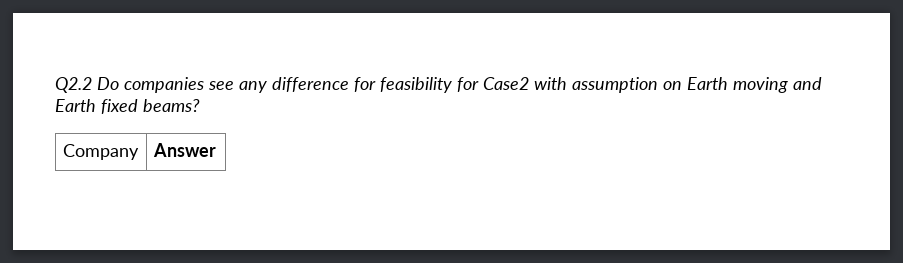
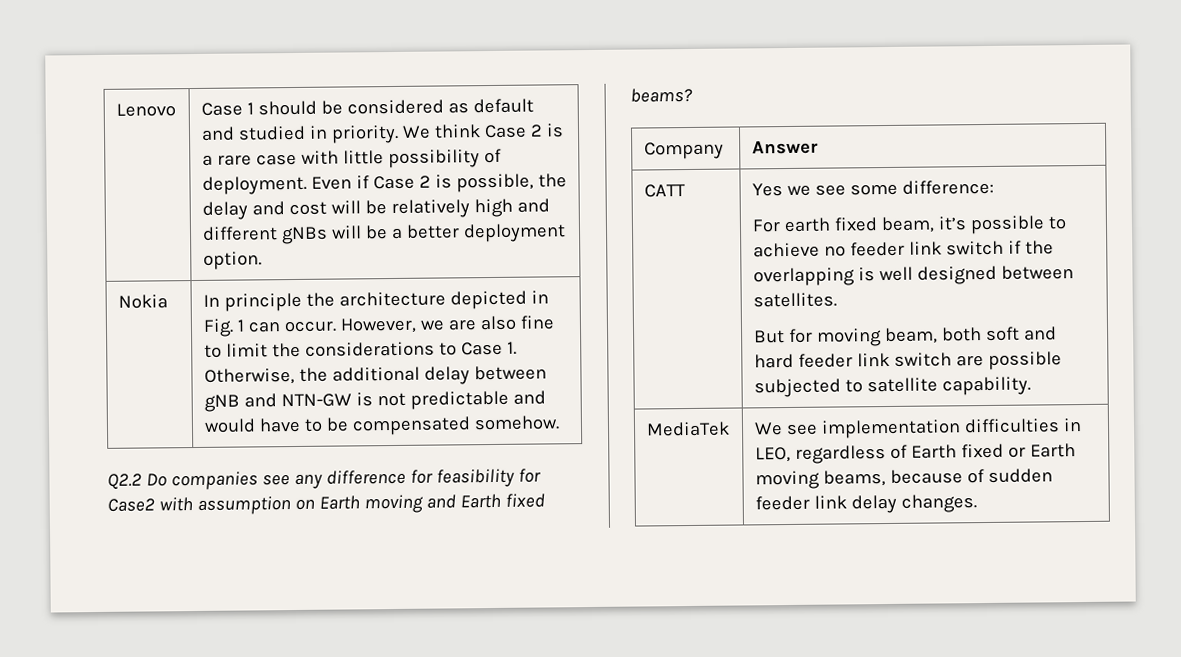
(55, 85) none -> [115,103,176,117] [200,98,534,116] [200,123,564,144] [201,148,502,169] [201,173,567,195] [201,198,550,220] [201,223,566,245] [202,251,262,270] [117,294,168,309] [202,290,549,312] [202,315,555,337] [203,341,517,358] [203,365,547,385] [203,390,546,412] [203,415,560,436] Lenovo | Case 1 should be considered as default and studied in priority. We think Case 2 is a rare case with little possibility of deployment. Even if Case 2 is possible, the delay and cost will be relatively high and different gNBs will be a better deployment option. // Nokia | In principle the architecture depicted in Fig. 1 can occur. However, we are also fine to limit the considerations to Case 1. Otherwise, the additional delay between gNB and NTN-GW is not predictable and would have to be compensated somehow. //
(216, 150) none -> [643,184,686,198] [751,179,994,197] [751,215,1067,235] [752,240,1054,258] [752,265,1074,287] [752,292,837,308] [753,326,1057,347] [753,351,1062,370] [753,376,1031,398] [645,421,730,437] [753,418,1082,439] [754,443,1076,464] [754,468,1053,490] [754,494,977,514] // CATT | Yes we see some difference: // For earth fixed beam, it’s possible to achieve no feeder link switch if the overlapping is well designed between satellites. // But for moving beam, both soft and hard feeder link switch are possible subjected to satellite capability. // MediaTek | We see implementation difficulties in LEO, regardless of Earth fixed or Earth moving beams, because of sudden feeder link delay changes.

